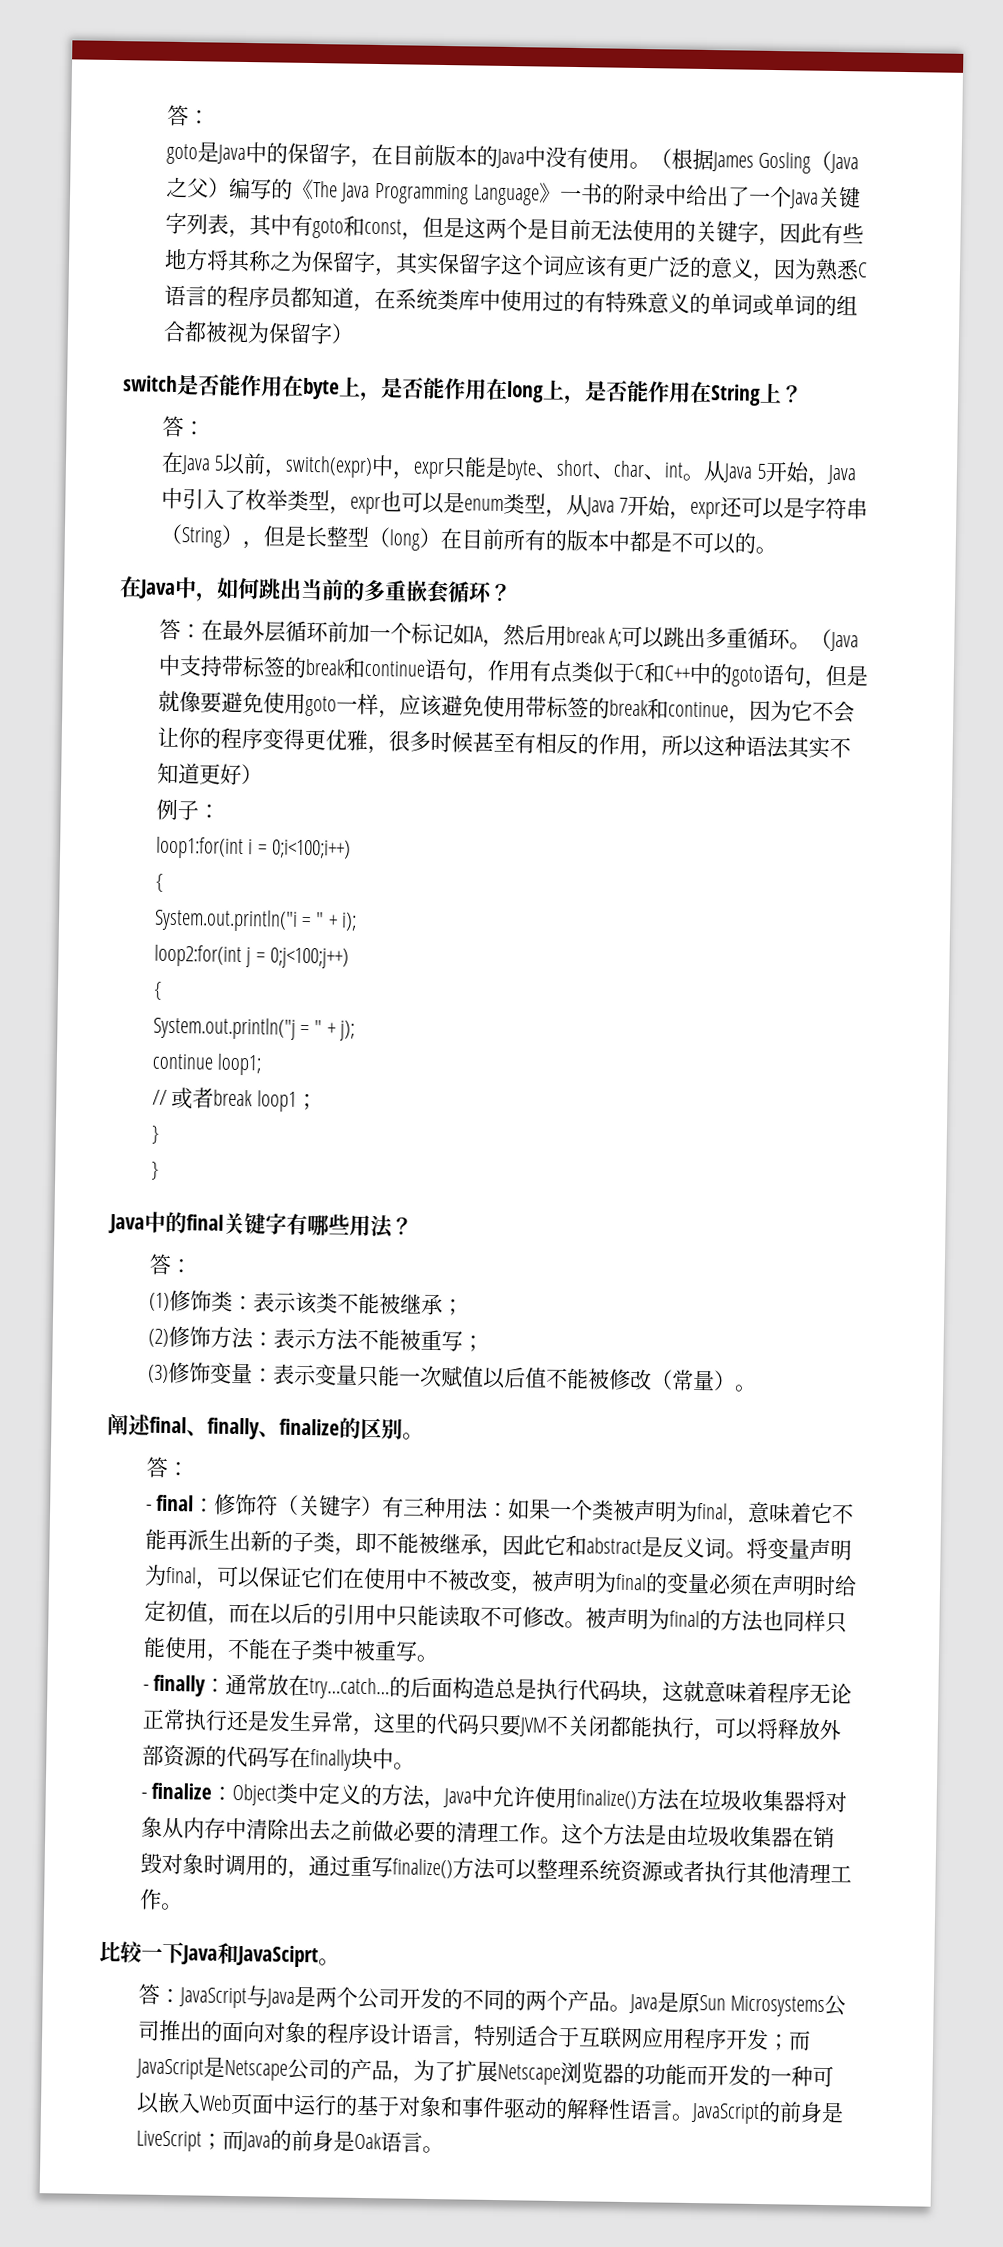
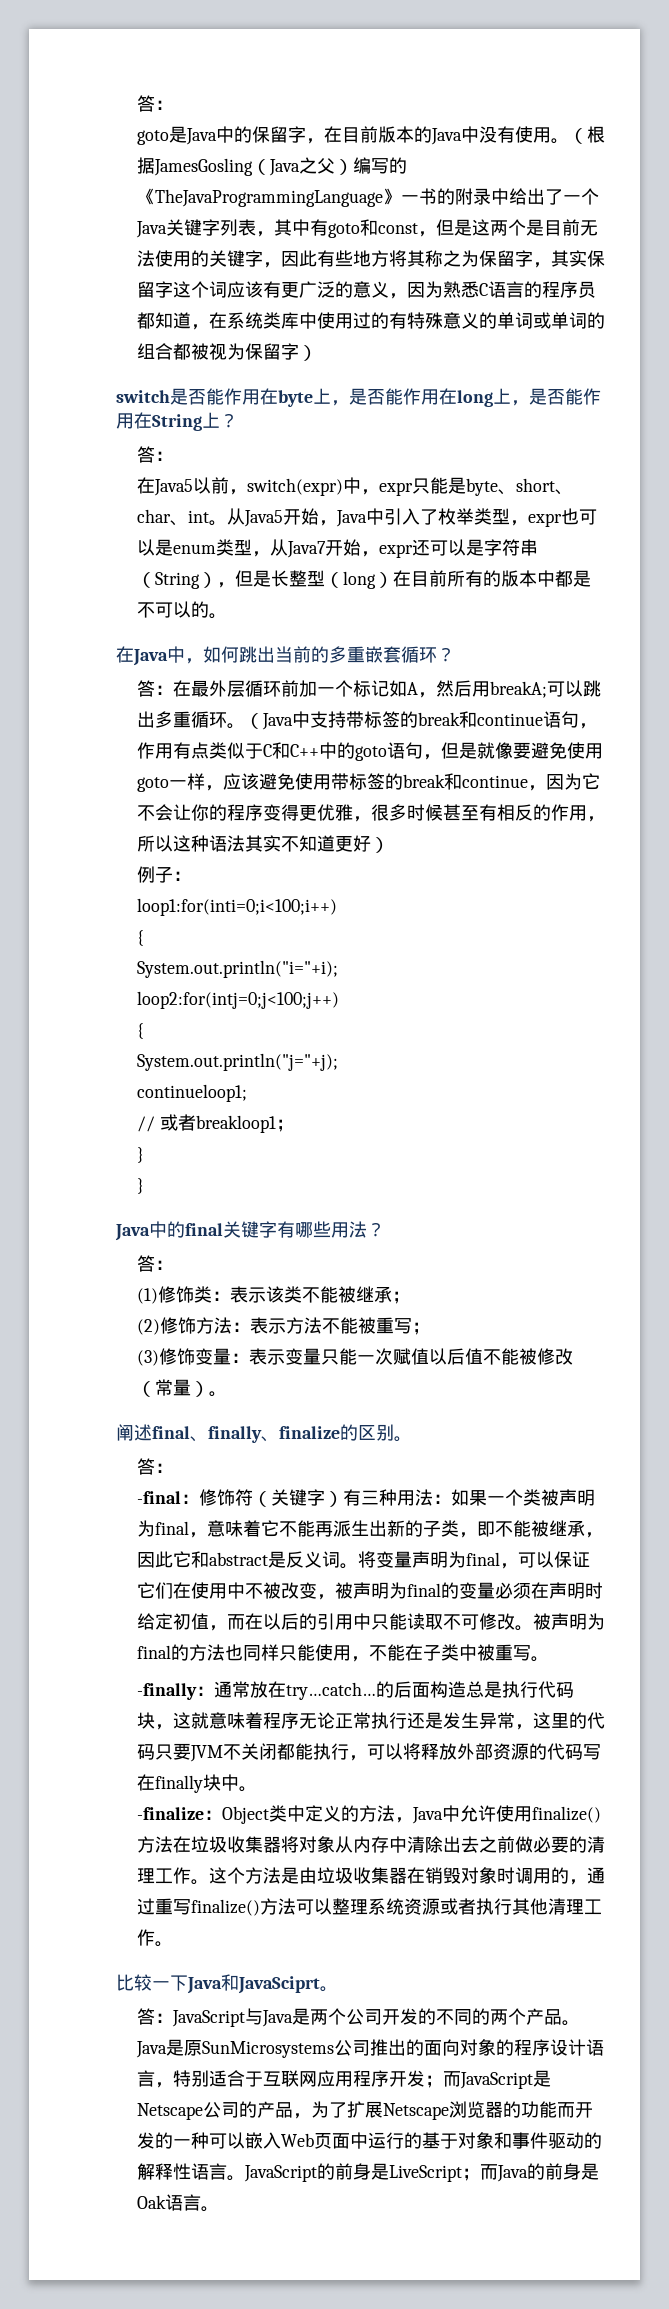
[711,151,812,174] James Gosling -> [154,158,254,176] JamesGosling
[312,181,540,206] The Java Programming Language -> [155,189,384,207] TheJavaProgrammingLanguage
[180,455,225,475] Java 5 -> [154,479,194,496] Java5
[723,463,768,483] Java 5 -> [244,510,284,527] Java5
[585,497,629,517] Java 7 -> [287,541,327,558] Java7
[565,626,623,647] break A; -> [490,681,548,698] breakA;
[154,836,351,860] [154,873,164,892] [153,908,358,932] [153,944,349,969] [152,981,163,1000] [152,1016,356,1041] [151,1053,263,1076] loop1:for(int i = 0;i<100;i++) // { // System.out.println("i = " + i); // loop2:for(int j = 0;j<100;j++) // { // System.out.println("j = " + j); // continue loop1; -> [137,898,338,916] [137,930,145,946] [137,960,339,978] [137,991,340,1009] [137,1023,145,1039] [137,1053,339,1071] [137,1084,248,1102] loop1:for(inti=0;i<100;i++) // { // System.out.println("i="+i); // loop2:for(intj=0;j<100;j++) // { // System.out.println("j="+j); // continueloop1;
[213,1089,298,1112] break loop1 -> [196,1115,277,1133] breakloop1
[145,1494,195,1512] - final -> [137,1491,182,1504] -final
[142,1674,207,1697] - finally -> [137,1683,198,1700] -finally
[140,1782,213,1800] - finalize -> [137,1807,205,1820] -finalize
[698,1995,826,2018] Sun Microsystems -> [202,2041,335,2058] SunMicrosystems

